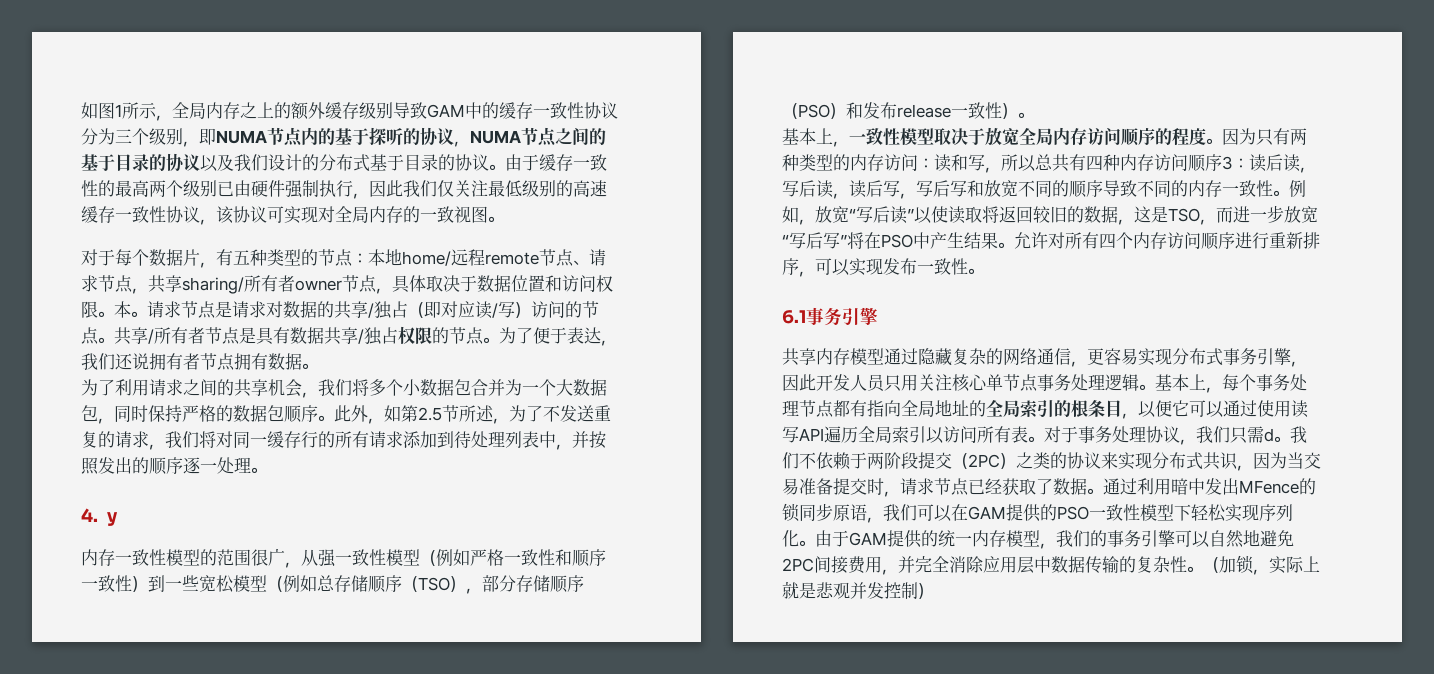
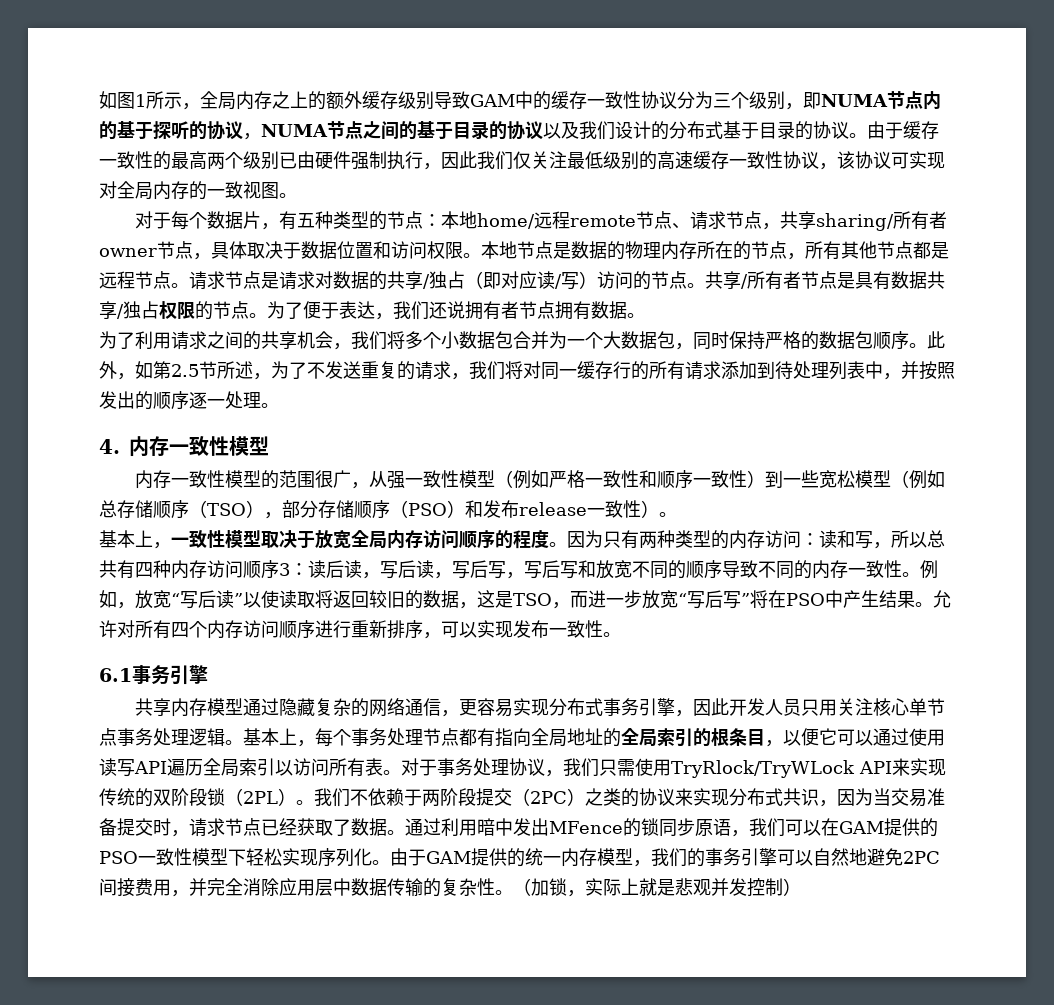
(131, 309) none -> [499,241,949,260] [99,271,171,289] 地节点是数据的物理内存所在的节点，所有其他节点都是远程节点
[106,512,118,526] y -> [129,436,269,457] 内存一致性模型
[849,180,866,198] 读 -> [452,561,470,579] 写
[1264,428,1274,442] d -> [635,758,946,778] [99,788,296,807] 使用TryRlock/TryWLock API来实现传统的双阶段锁（2PL）

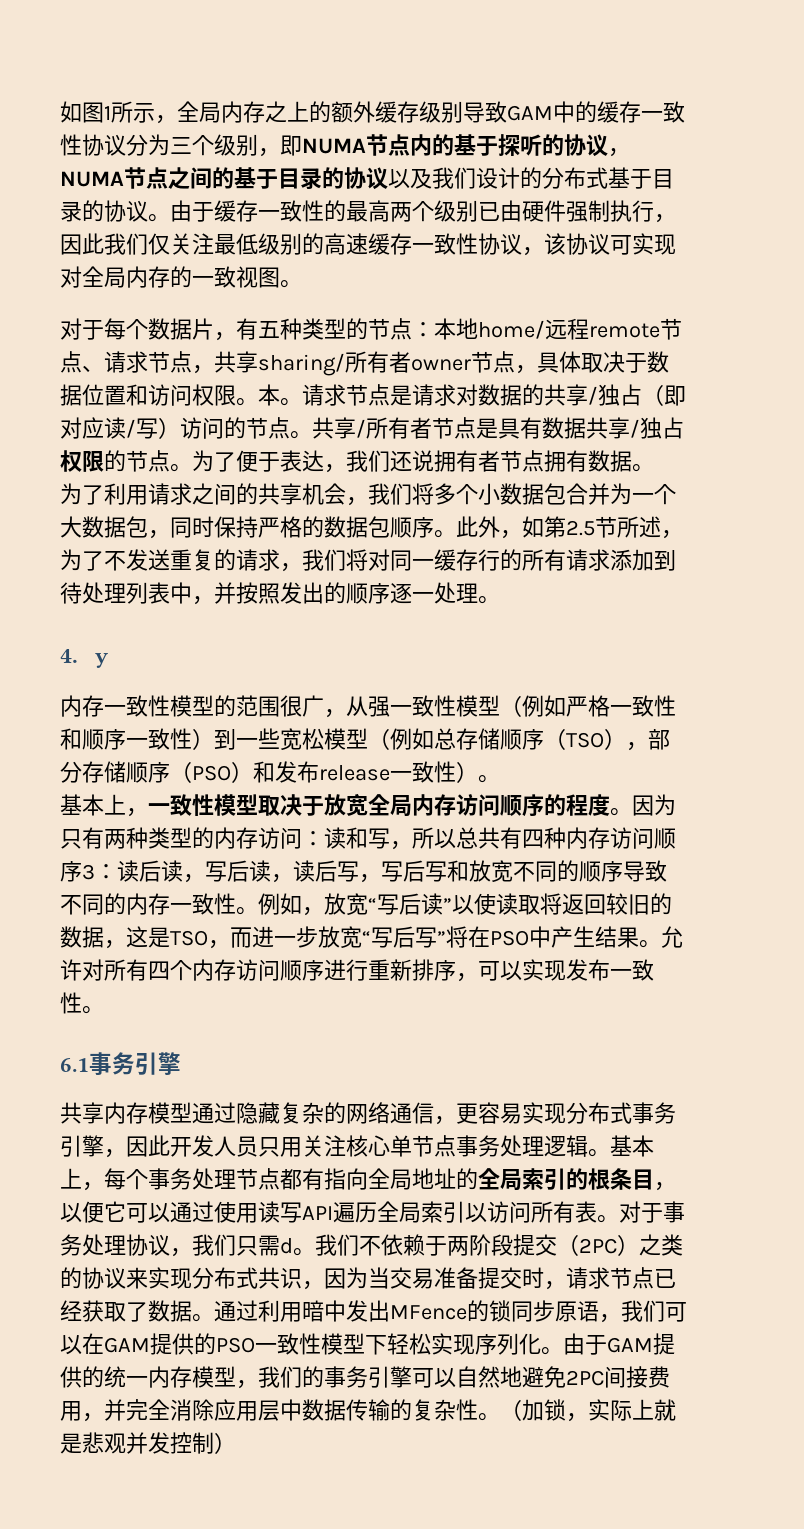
[499,241,949,260] [99,271,171,289] 地节点是数据的物理内存所在的节点，所有其他节点都是远程节点 -> (280, 395) none
[129,436,269,457] 内存一致性模型 -> [95,653,110,668] y
[452,561,470,579] 写 -> [293,860,315,882] 读
[635,758,946,778] [99,788,296,807] 使用TryRlock/TryWLock API来实现传统的双阶段锁（2PL） -> [280,1238,293,1254] d

